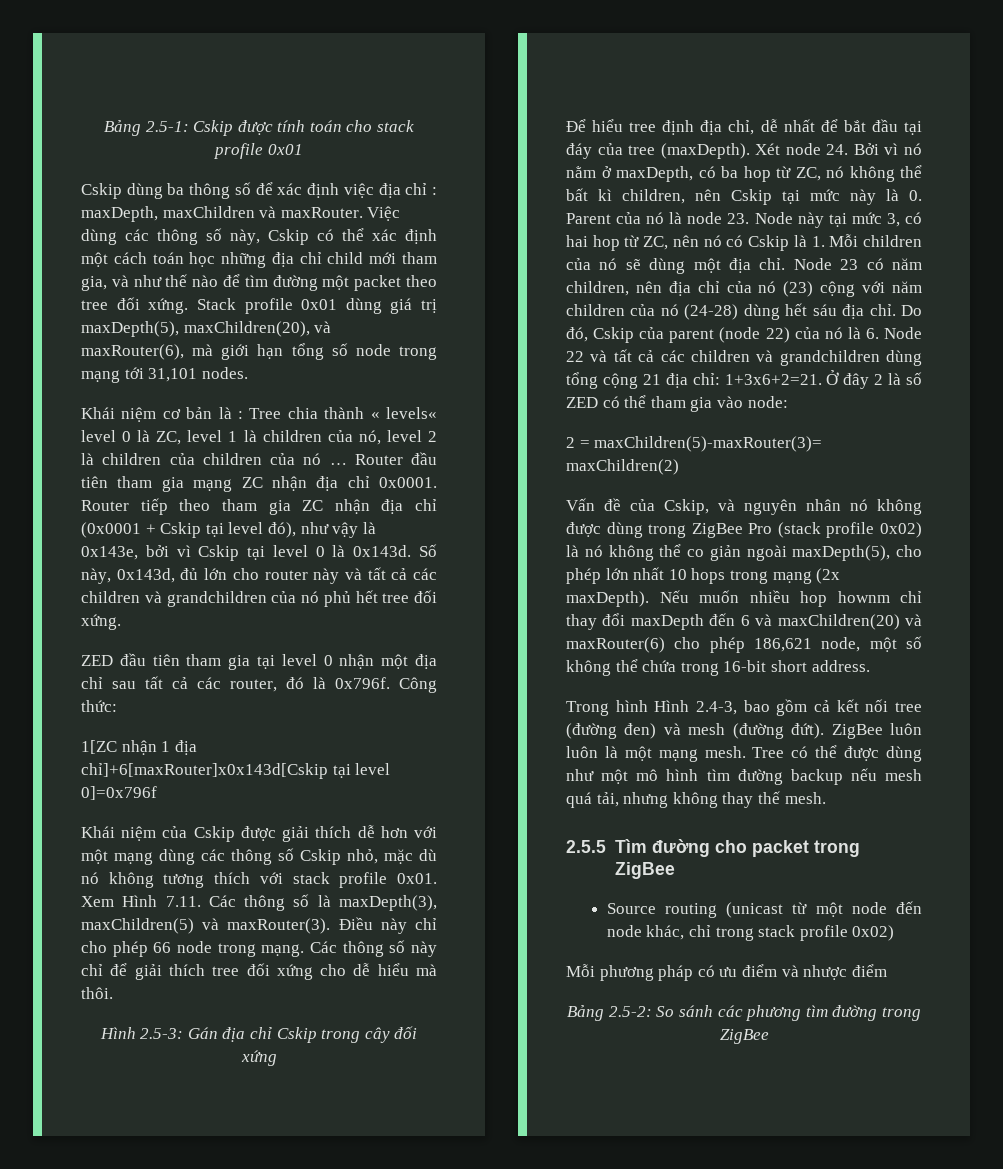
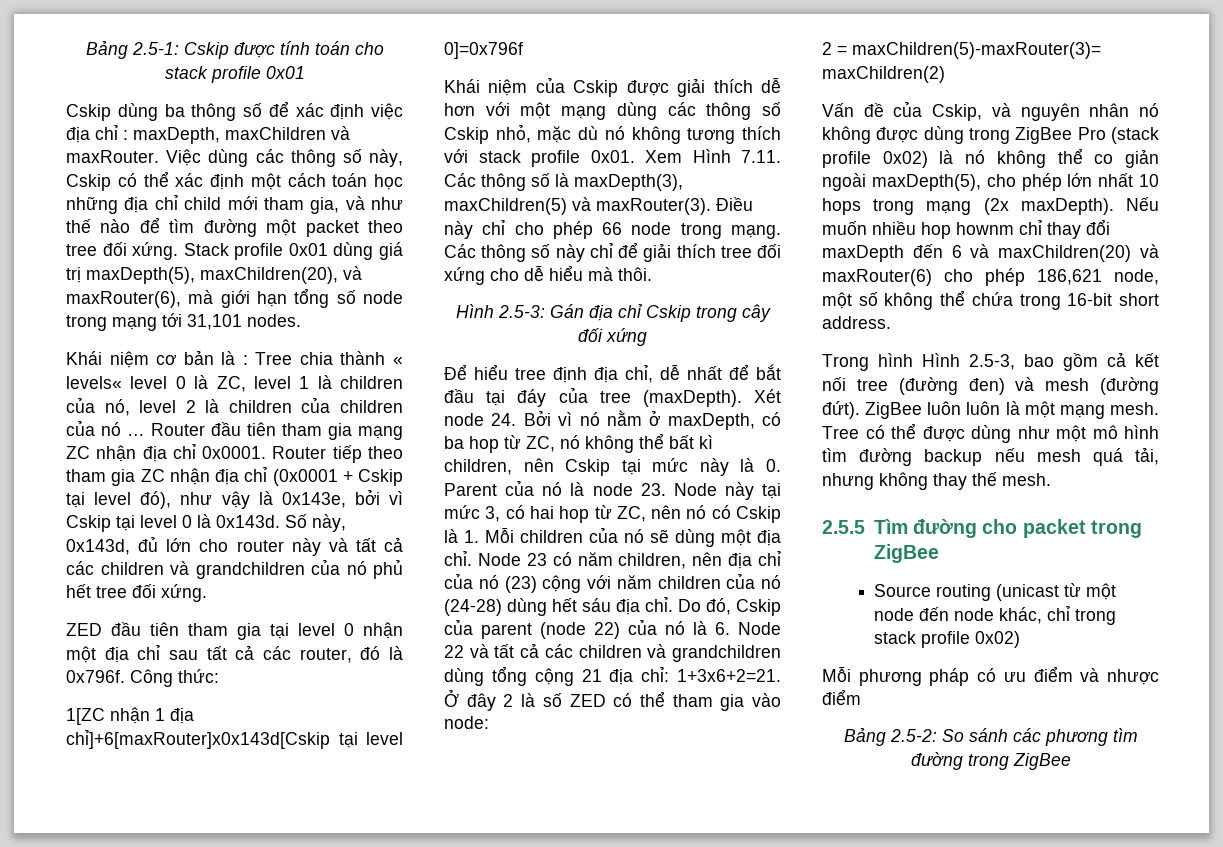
[696,701,737,715] 2.4-3, -> [969,354,1015,370] 2.5-3,

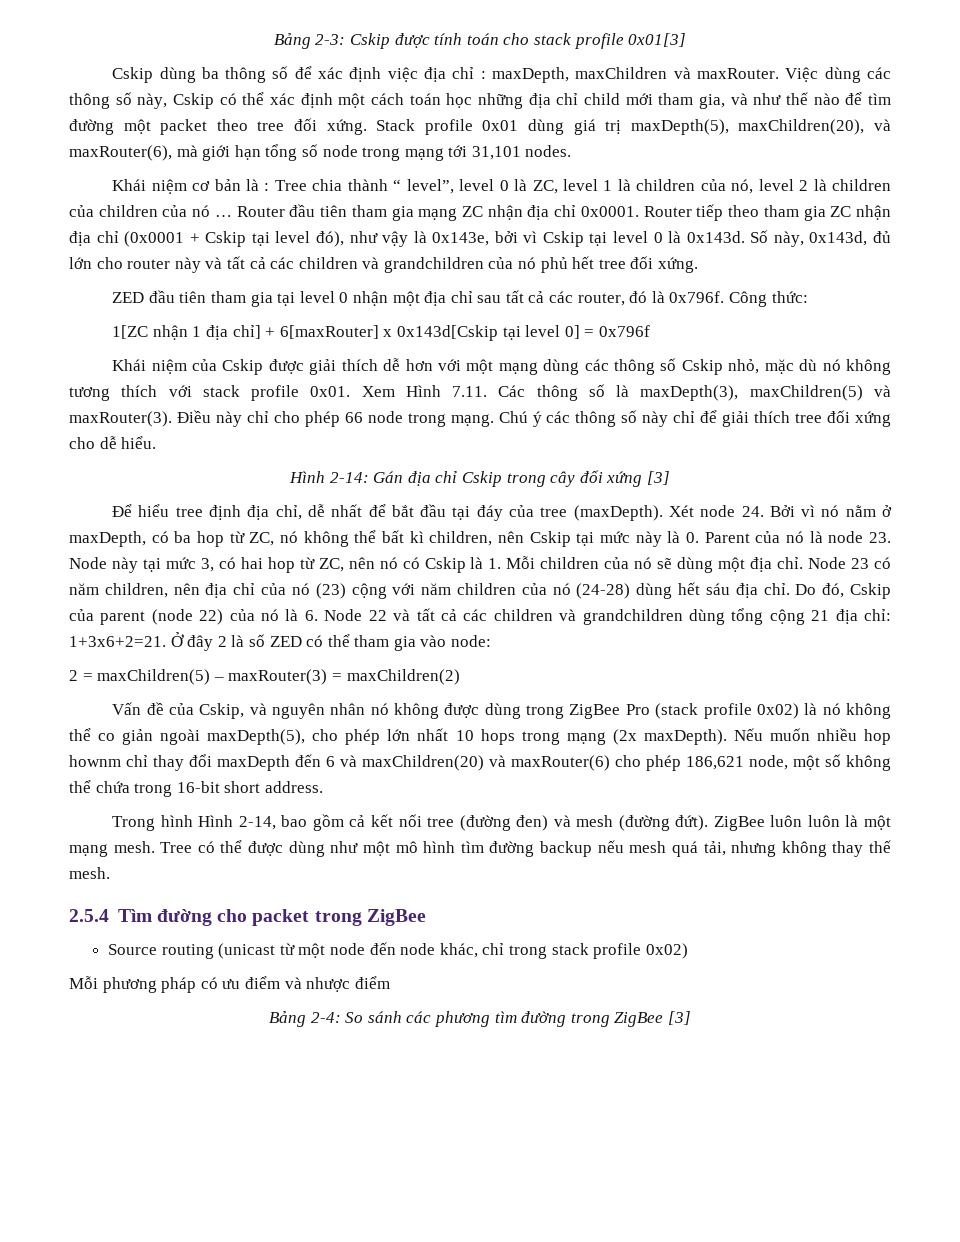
[85,41,179,59] Bảng 2.5-1: -> [273,33,346,49] Bảng 2-3:
[265,66,305,79] 0x01 -> [628,33,687,47] 0x01[3]
[392,357,403,365] [66,376,122,389] « levels« -> [393,179,454,194] “ level”,
[66,729,403,749] [444,42,523,59] chỉ]+6[maxRouter]x0x143d[Cskip tại level 0]=0x796f -> [232,325,650,341] chỉ] + 6[maxRouter] x 0x143d[Cskip tại level 0] = 0x796f
[444,244,476,258] Các -> [498,411,571,427] Chú ý các
[549,265,652,281] [455,304,545,318] hiểu mà thôi. // Hình 2.5-3: -> [121,436,157,449] [289,471,369,483] hiểu. // Hình 2-14:
(647, 337) none -> [646,471,670,485] [3]
[852,42,1101,59] maxChildren(5)-maxRouter(3)= -> [97,669,342,685] maxChildren(5) – maxRouter(3) =
[969,354,1015,370] 2.5-3, -> [238,816,276,830] 2-14,
[822,520,865,534] 2.5.5 -> [69,909,109,922] 2.5.4
[889,729,937,742] 2.5-2: -> [310,1012,341,1023] 2-4:
(1071, 761) none -> [667,1011,691,1025] [3]

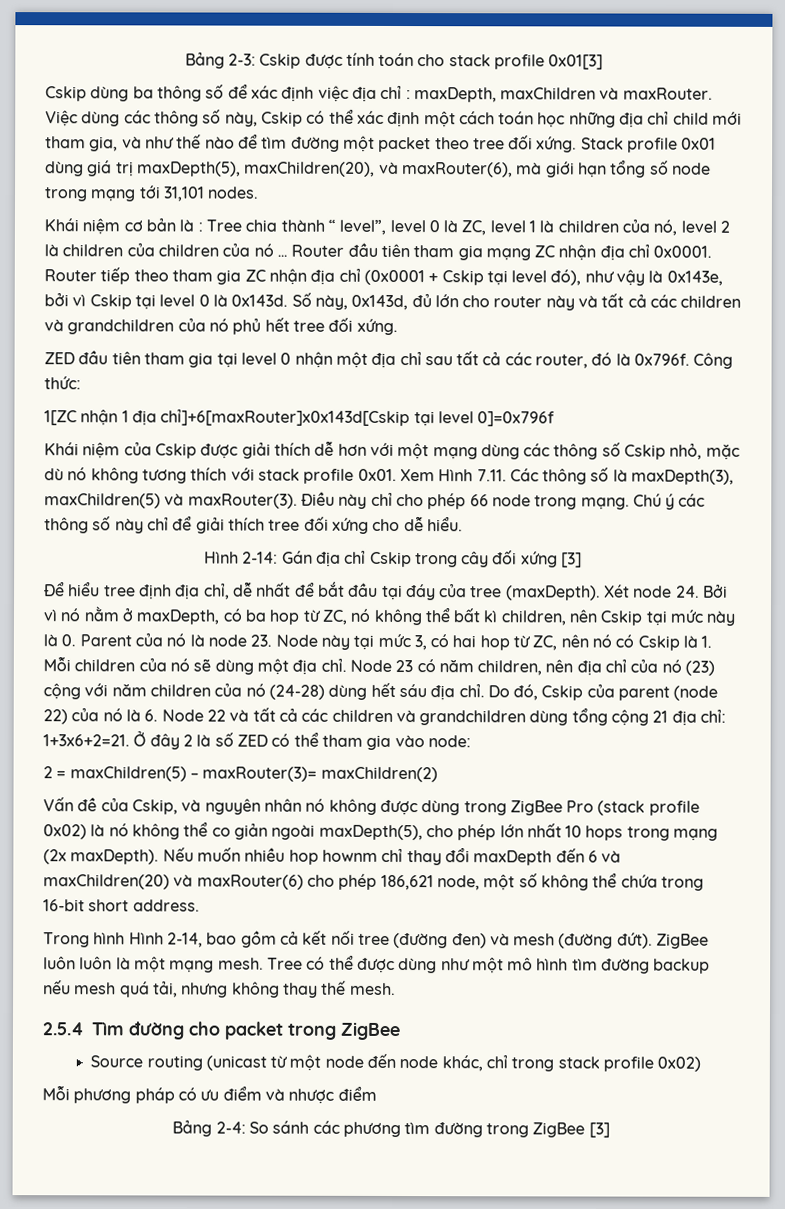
[232,325,650,341] chỉ] + 6[maxRouter] x 0x143d[Cskip tại level 0] = 0x796f -> [160,408,556,427] chỉ]+6[maxRouter]x0x143d[Cskip tại level 0]=0x796f
[228,669,342,685] maxRouter(3) = -> [202,766,318,782] maxRouter(3)=

